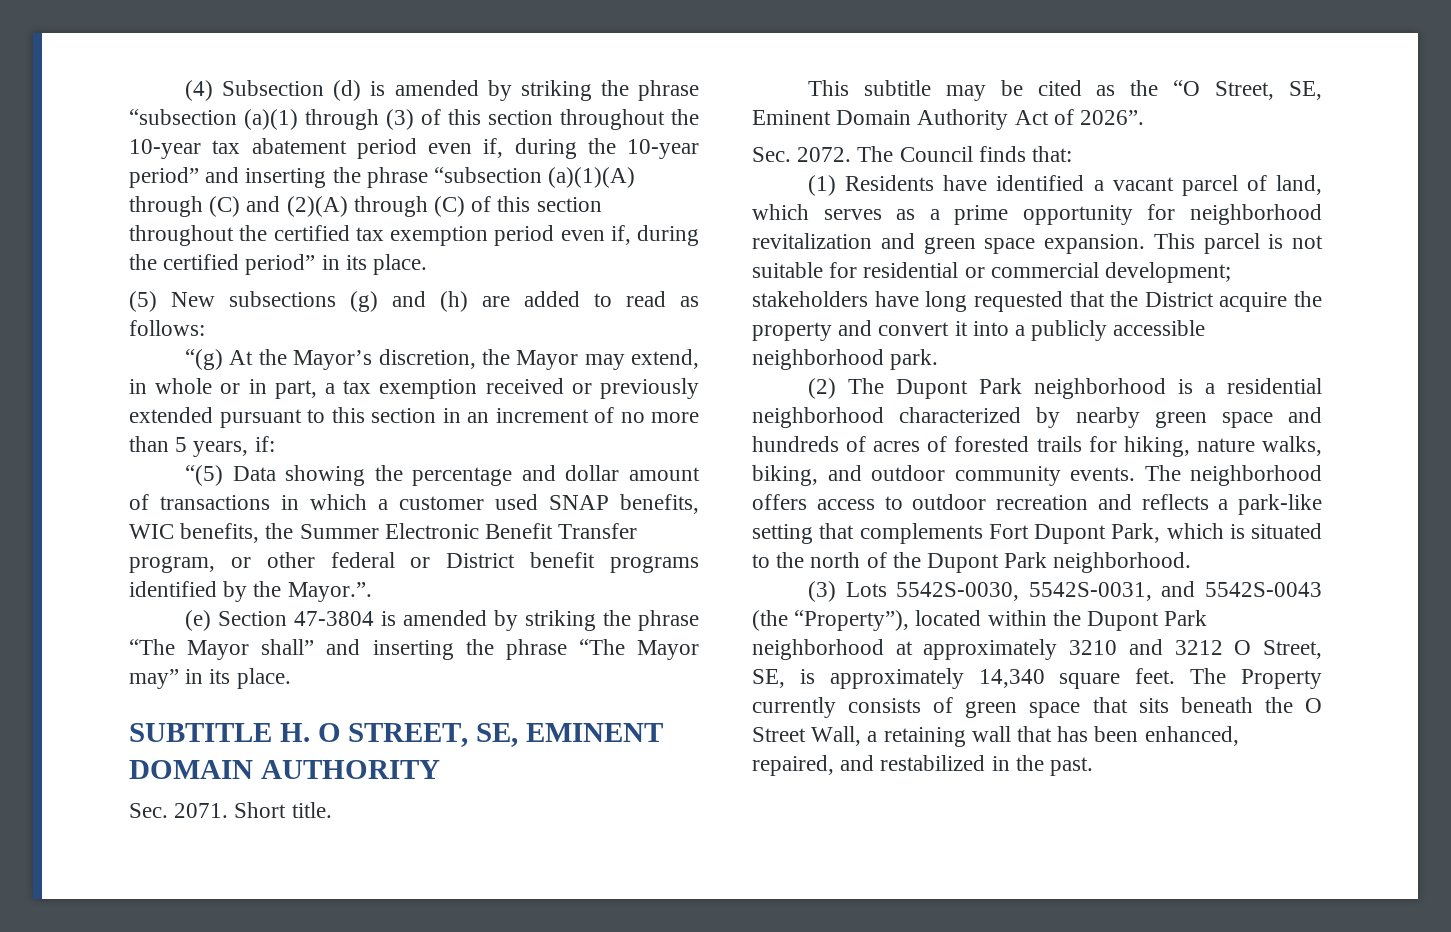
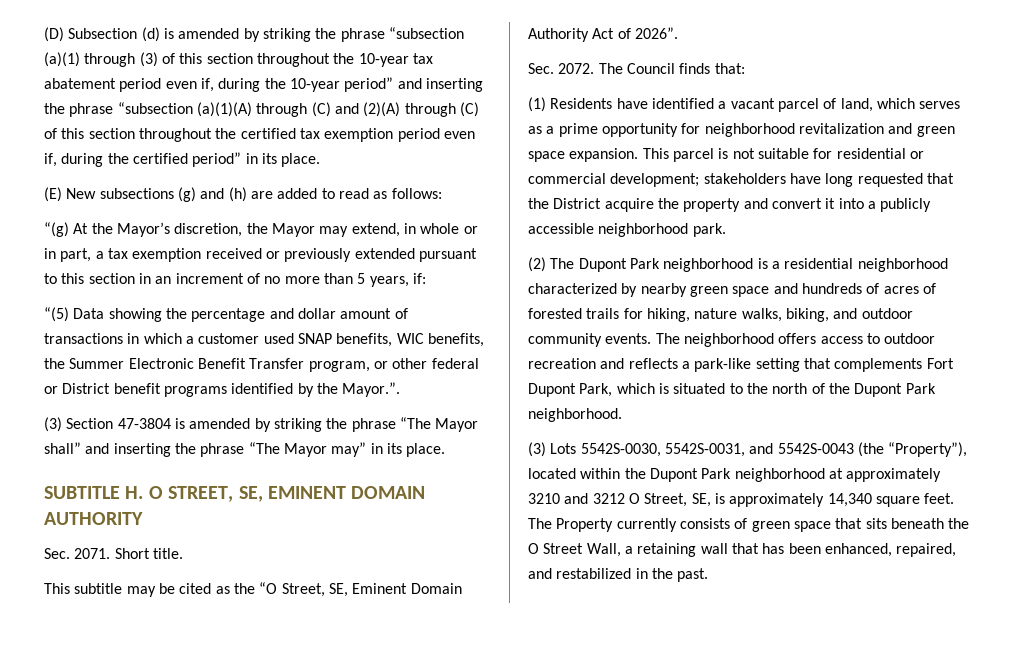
[185,80,214,101] (4) -> [44,27,64,42] (D)
[129,291,157,312] (5) -> [44,187,62,202] (E)
[185,610,212,631] (e) -> [44,417,62,432] (3)

